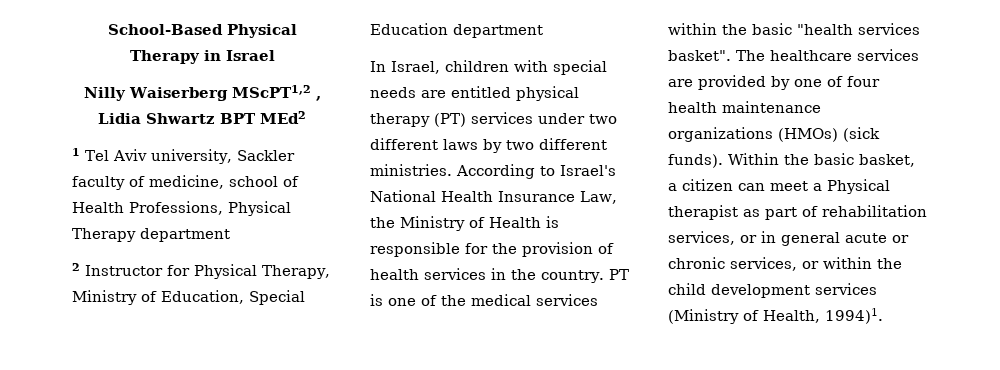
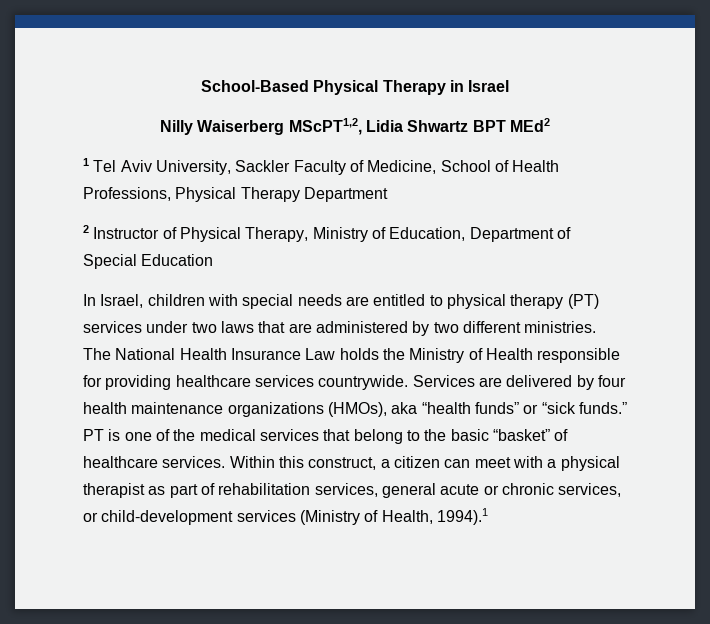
[231,85,321,101] MScPT1,2 , -> [288,118,362,135] MScPT1,2,
[150,149,295,164] [72,175,278,190] university, Sackler faculty of medicine, school -> [155,160,491,175] University, Sackler Faculty of Medicine, School
[140,228,230,242] department -> [303,187,388,202] Department
[167,265,190,276] for -> [162,227,177,239] of
(244, 297) none -> [469,227,571,242] Department of
[453,24,543,38] department -> (214, 260) none
(511, 92) none -> [429,295,443,306] to
[370,138,478,150] different laws -> [220,321,408,333] laws that are administered
[456,164,616,179] According to Israel's -> [83,348,111,360] The
[580,191,617,204] Law, -> [305,348,379,360] Law holds
[546,216,559,228] is -> (533, 354) none
[492,242,614,257] [370,268,604,283] the provision of health services in the country. -> [105,375,626,390] [83,402,627,417] providing healthcare services countrywide. Services are delivered by four health maintenance organizations (HMOs), aka “health funds” or “sick funds.”
[668,23,920,35] [668,49,919,61] [668,75,880,90] [668,101,821,113] [668,127,880,142] [668,153,915,168] within the basic "health services basket". The healthcare services are provided by one of four health maintenance organizations (HMOs) (sick funds). Within the basic basket, -> [323,429,569,444] [83,456,377,470] that belong to the basic “basket” of healthcare services. Within this construct,
[813,179,890,194] a Physical -> [512,456,620,471] with a physical
[740,231,776,243] or in -> (378, 490) none
[823,257,902,269] [668,283,810,298] within the child development -> [101,510,234,525] child-development
[825,308,883,324] 1994)1. -> [436,508,488,525] 1994).1

